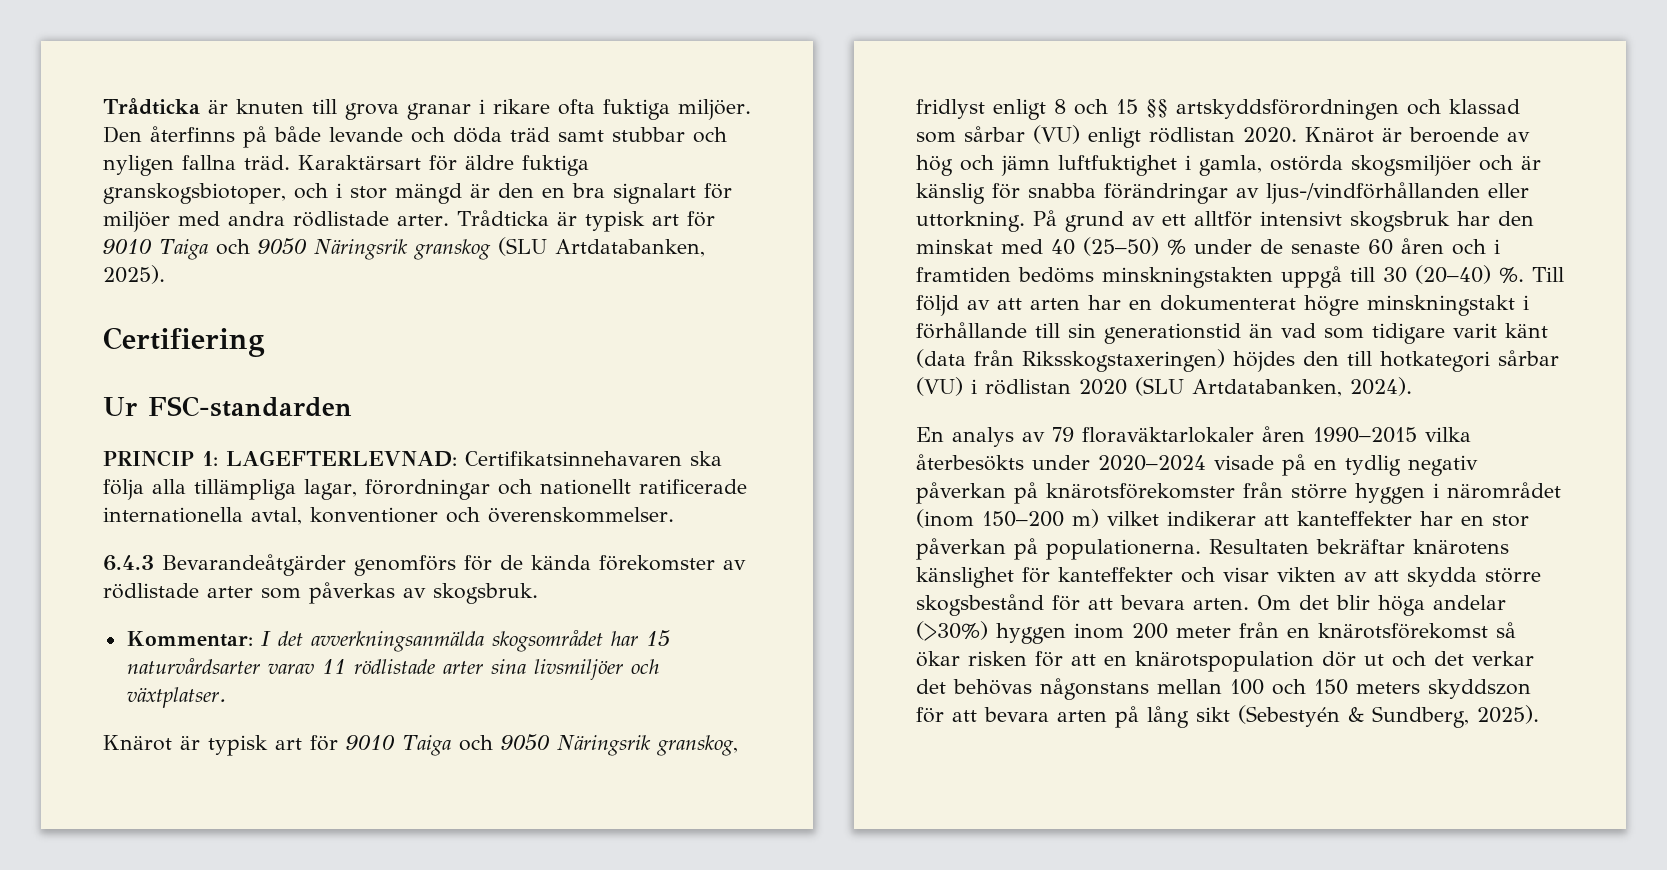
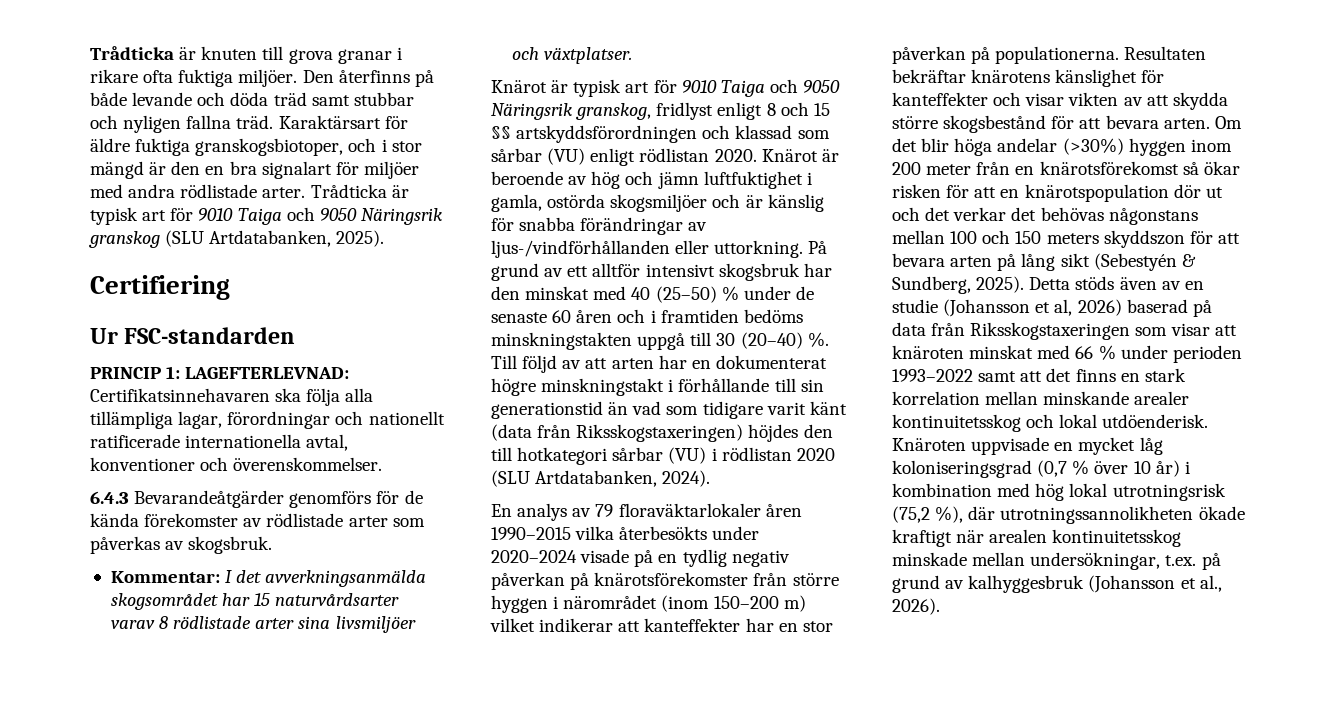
[321,659,346,674] 11 -> [159,616,169,629] 8
(1539, 714) none -> [1029,276,1204,290] [892,299,1212,317] [892,322,1237,340] [892,345,1242,363] [892,368,1186,382] [892,391,1190,405] [892,414,1209,432] [892,437,1163,455] [892,460,1190,478] [892,483,1226,501] [892,506,1245,524] [892,529,1182,547] [892,552,1221,570] [892,575,1222,593] [892,598,940,615] Detta stöds även av en studie (Johansson et al, 2026) baserad på data från Riksskogstaxeringen som visar att knäroten minskat med 66 % under perioden 1993–2022 samt att det finns en stark korrelation mellan minskande arealer kontinuitetsskog och lokal utdöenderisk. Knäroten uppvisade en mycket låg koloniseringsgrad (0,7 % över 10 år) i kombination med hög lokal utrotningsrisk (75,2 %), där utrotningssannolikheten ökade kraftigt när arealen kontinuitetsskog minskade mellan undersökningar, t.ex. på grund av kalhyggesbruk (Johansson et al., 2026).

